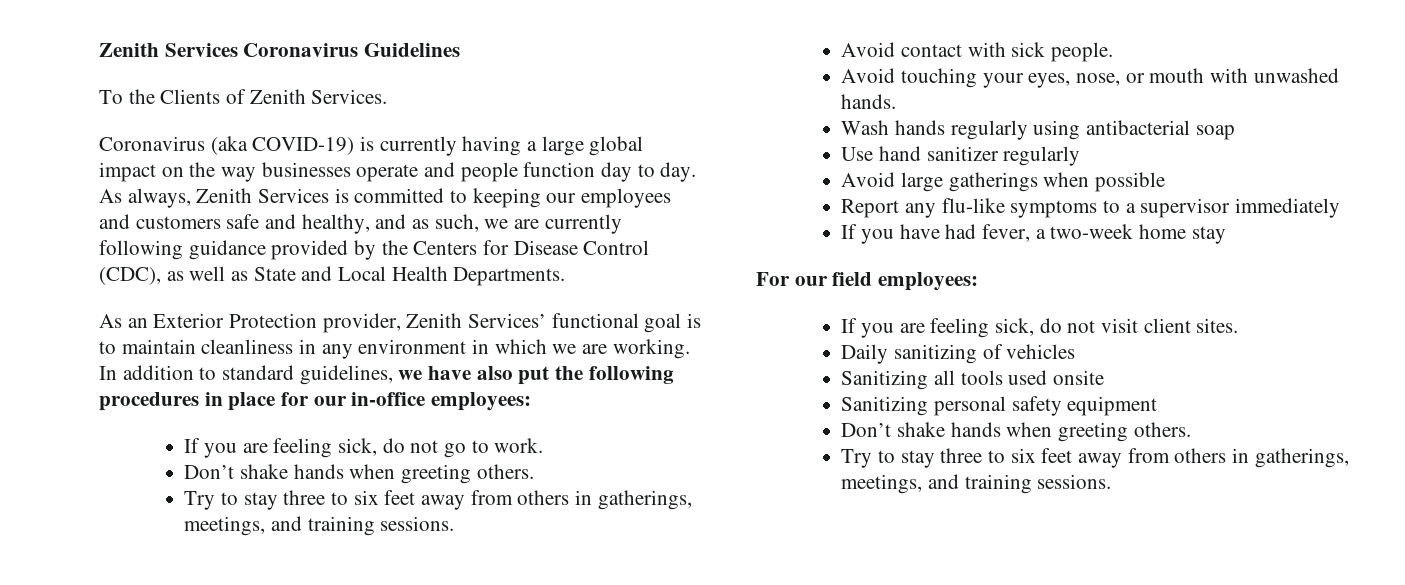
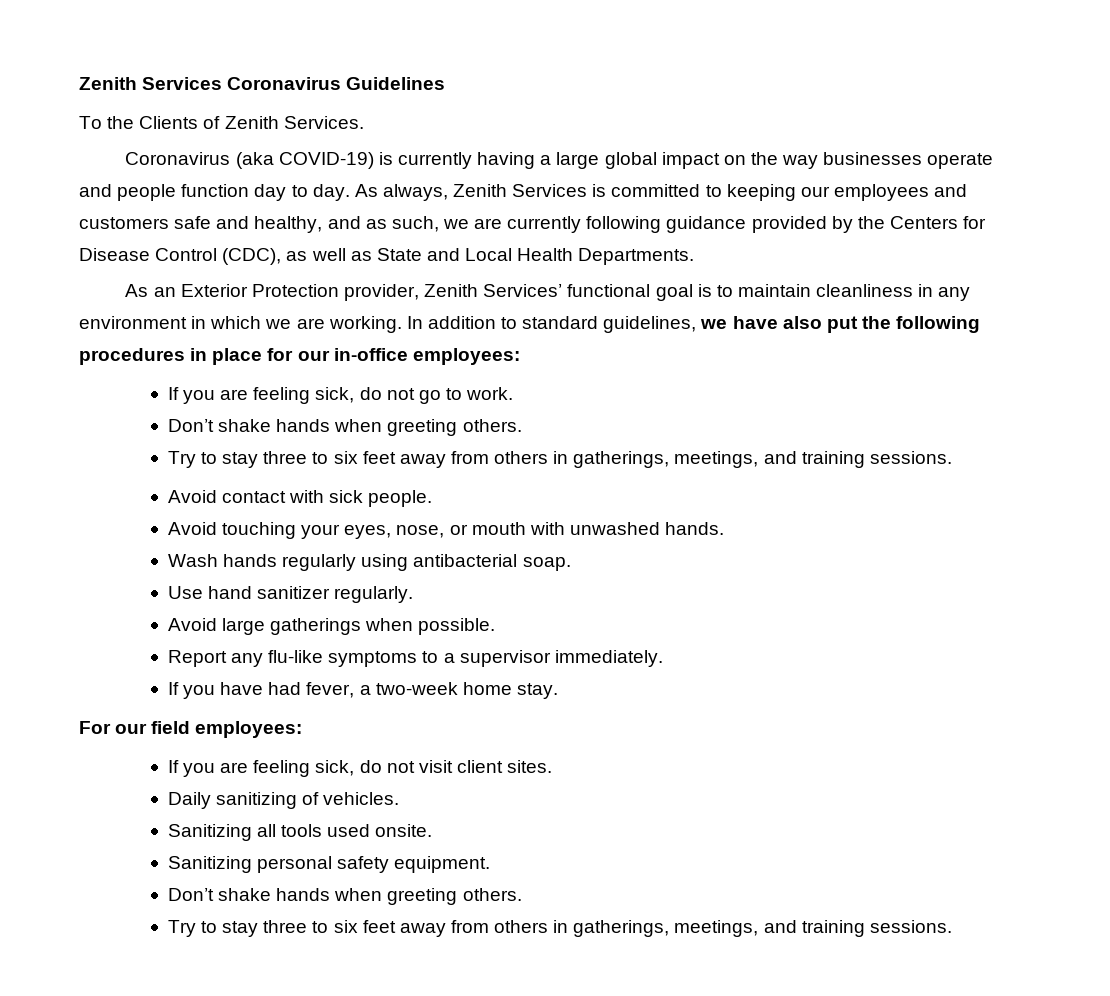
[1195,125,1235,140] soap -> [522,557,571,571] soap.
[1003,146,1081,166] regularly -> [334,586,414,603] regularly.
[1095,172,1166,192] possible -> [418,618,496,635] possible.
[1235,198,1341,218] immediately -> [554,650,663,667] immediately.
[1191,226,1226,244] stay -> [516,683,558,699] stay.
[1006,344,1076,359] vehicles -> [323,792,400,805] vehicles.
[1053,370,1105,385] onsite -> [375,824,433,837] onsite.
[1067,396,1158,416] equipment -> [394,856,491,873] equipment.

